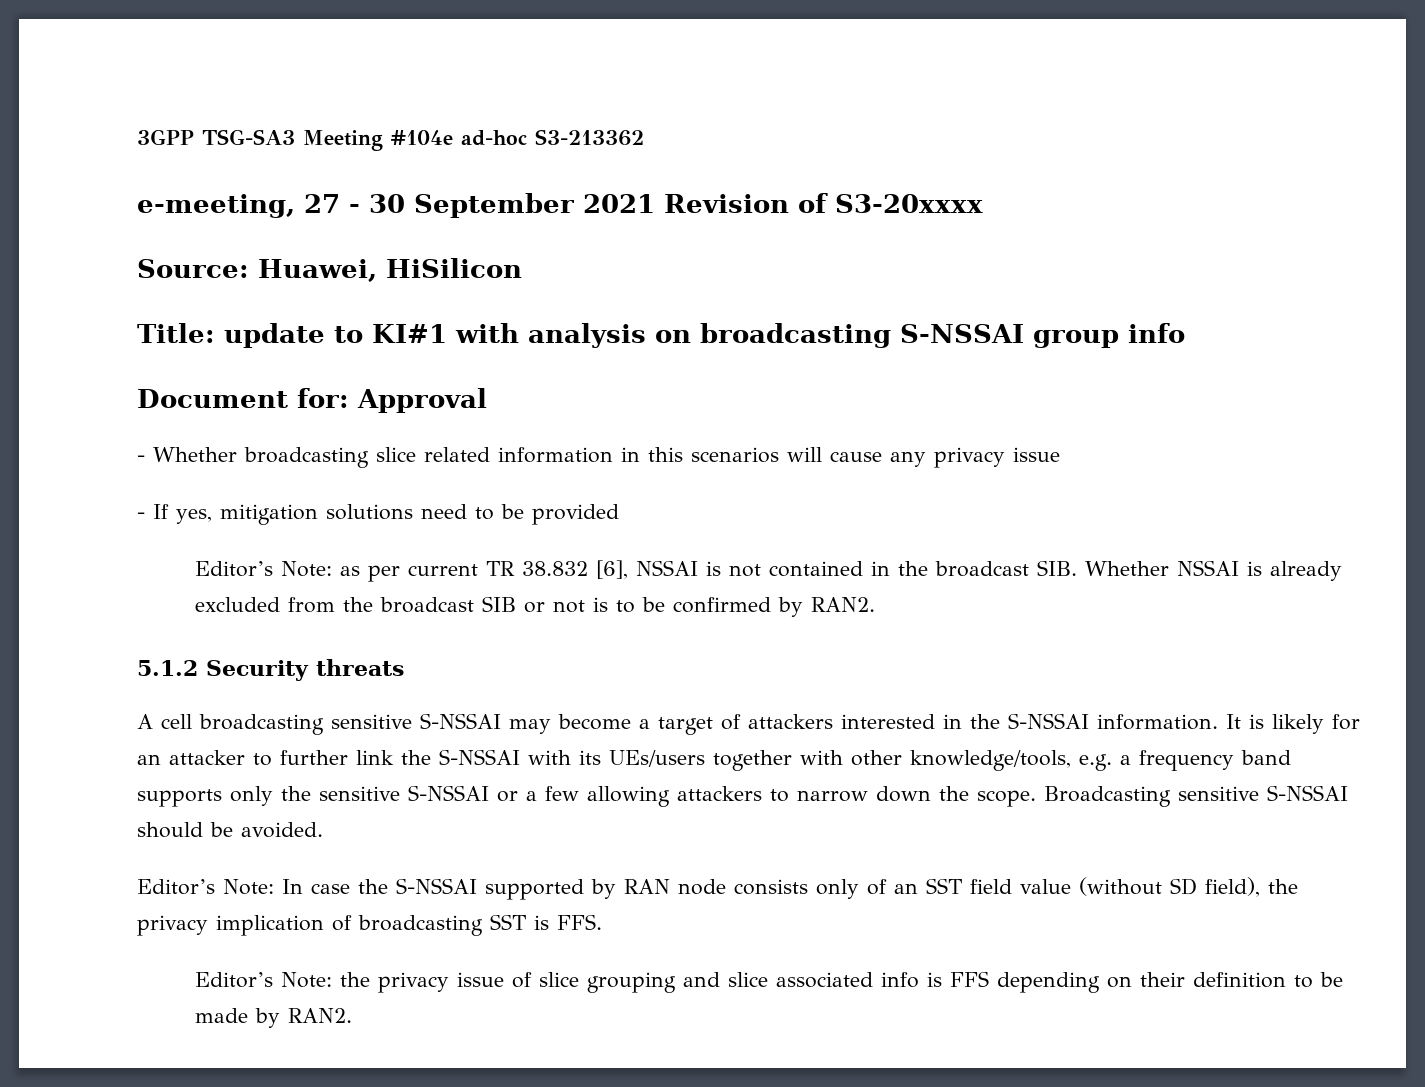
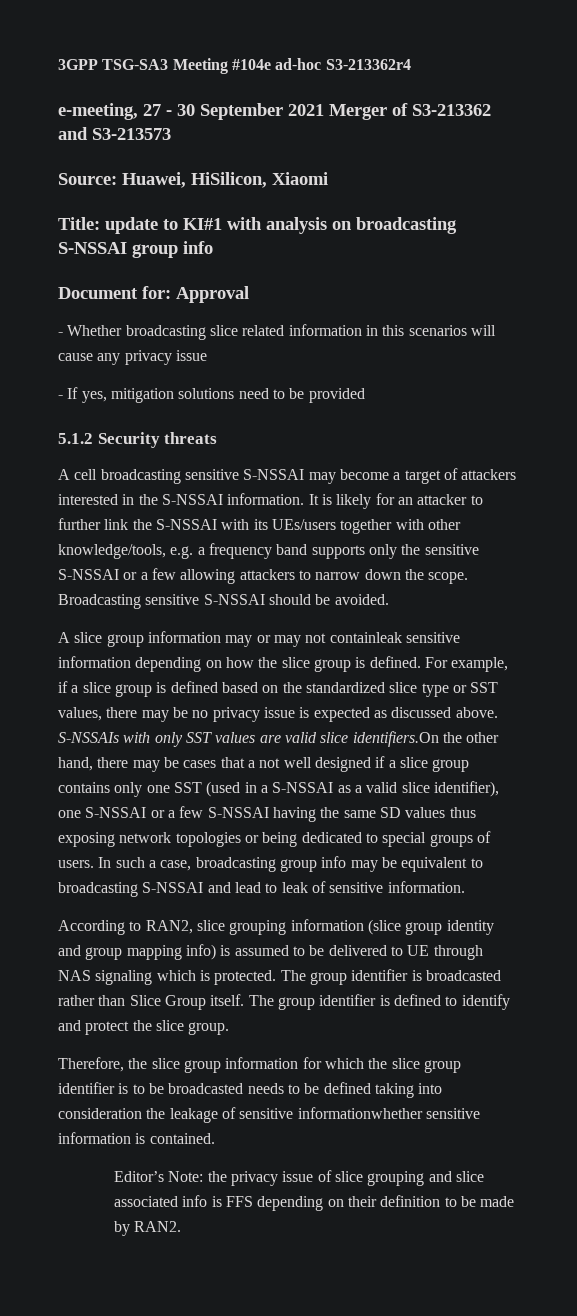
[535,129,644,146] S3-213362 -> [325,59,411,70] S3-213362r4
[664,193,983,213] Revision of S3-20xxxx -> [329,103,491,120] [58,127,171,140] Merger of S3-213362 and S3-213573
[386,258,522,278] HiSilicon -> [191,172,328,188] HiSilicon, Xiaomi
[195,560,1343,582] [195,596,876,617] // Editor’s Note: as per current TR 38.832 [6], NSSAI is not contained in the broadcast SIB. Whether NSSAI is already excluded from the broadcast SIB or not is to be confirmed by RAN2. -> (365, 395) none
[137,877,1298,900] [137,914,602,936] Editor’s Note: In case the S-NSSAI supported by RAN node consists only of an SST field value (without SD field), the privacy implication of broadcasting SST is FFS. -> [58,631,460,647] [58,656,509,672] [58,681,499,697] [58,707,498,722] [58,731,500,747] [58,756,470,772] [58,781,499,797] [58,806,476,822] [58,831,491,847] [58,856,483,872] [58,881,465,897] [58,919,494,935] [58,944,483,960] [58,969,501,985] [58,994,510,1010] [58,1020,230,1035] [58,1057,461,1073] [58,1082,443,1098] [58,1107,480,1123] [58,1132,215,1144] A slice group information may or may not containleak sensitive information depending on how the slice group is defined. For example, if a slice group is defined based on the standardized slice type or SST values, there may be no privacy issue is expected as discussed above. S-NSSAIs with only SST values are valid slice identifiers.On the other hand, there may be cases that a not well designed if a slice group contains only one SST (used in a S-NSSAI as a valid slice identifier), one S-NSSAI or a few S-NSSAI having the same SD values thus exposing network topologies or being dedicated to special groups of users. In such a case, broadcasting group info may be equivalent to broadcasting S-NSSAI and lead to leak of sensitive information. // According to RAN2, slice grouping information (slice group identity and group mapping info) is assumed to be delivered to UE through NAS signaling which is protected. The group identifier is broadcasted rather than Slice Group itself. The group identifier is defined to identify and protect the slice group. // Therefore, the slice group information for which the slice group identifier is to be broadcasted needs to be defined taking into consideration the leakage of sensitive informationwhether sensitive information is contained.

